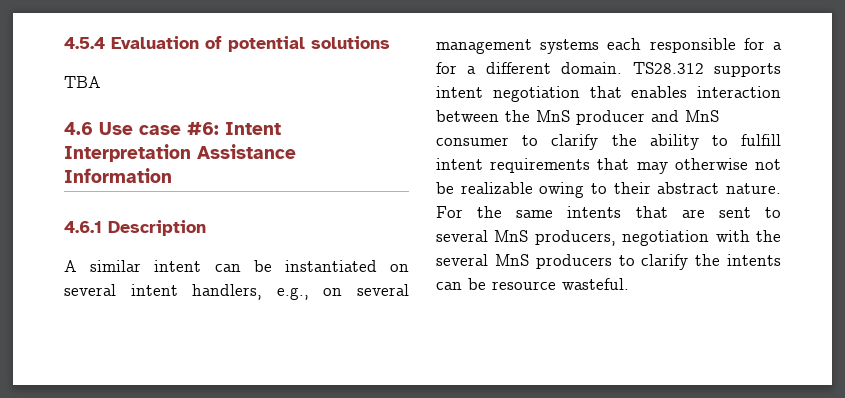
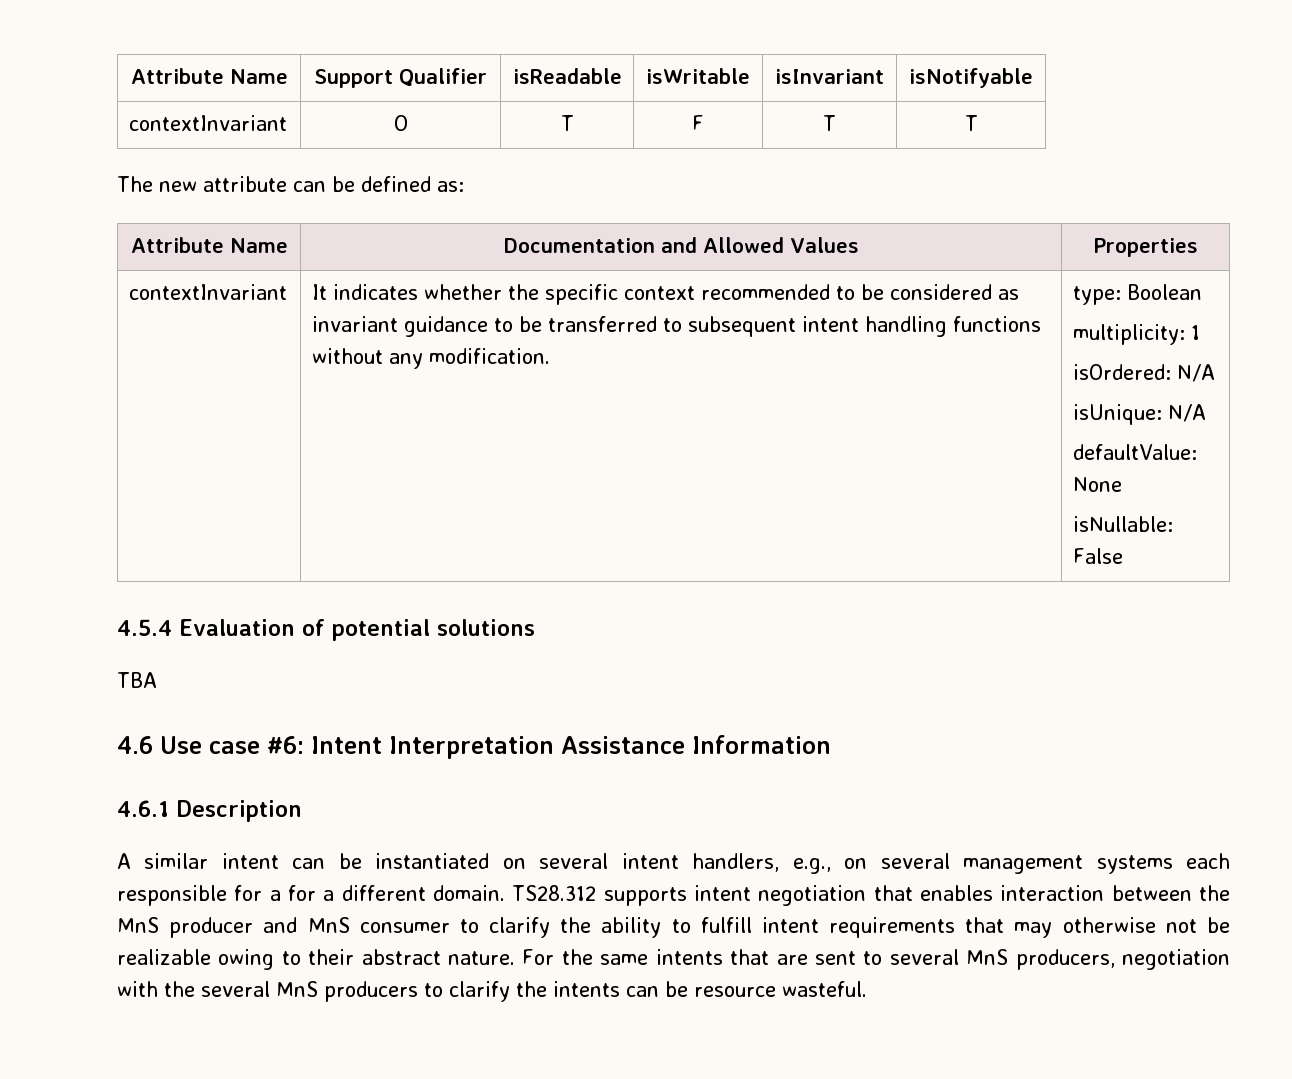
(64, 43) none -> [130,68,288,84] [314,68,487,88] [512,68,622,84] [646,68,750,84] [775,69,884,84] [909,68,1033,88] [128,115,287,131] [393,115,408,131] [560,115,574,131] [692,115,704,131] [823,115,836,131] [964,115,978,131] [117,176,464,192] [130,237,288,253] [503,237,859,253] [1093,238,1198,257] [128,284,287,300] [311,284,1019,305] [311,316,1041,337] [311,348,550,369] [1072,284,1202,305] [1072,324,1200,345] [1072,364,1215,382] [1072,404,1206,425] [1072,444,1197,460] [1072,477,1122,492] [1072,516,1173,532] [1072,548,1123,564] Attribute Name | Support Qualifier | isReadable | isWritable | isInvariant | isNotifyable // contextInvariant | O | T | F | T | T // The new attribute can be defined as: // Attribute Name | Documentation and Allowed Values | Properties // contextInvariant | It indicates whether the specific context recommended to be considered as invariant guidance to be transferred to subsequent intent handling functions without any modification. | type: Boolean // multiplicity: 1 // isOrdered: N/A // isUnique: N/A // defaultValue: None // isNullable: False //

